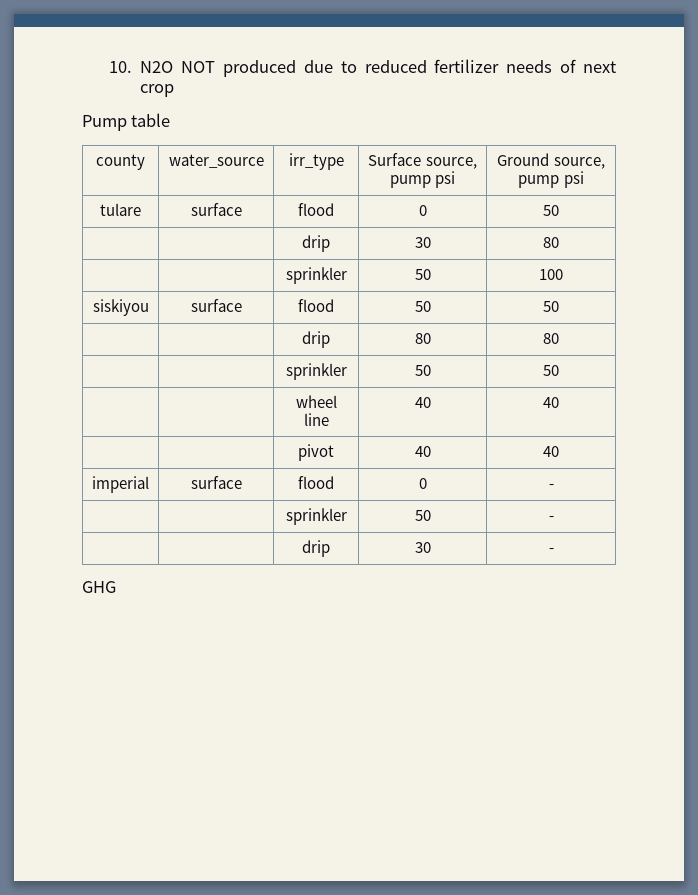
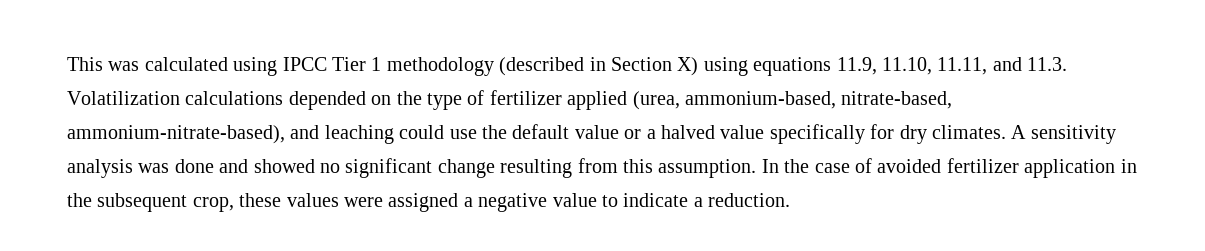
[109,59,616,77] [140,84,175,97] [82,113,171,131] [96,154,145,170] [168,154,264,168] [288,153,344,170] [368,153,477,169] [389,171,456,188] [497,153,605,169] [518,171,584,188] [100,203,141,216] [190,203,242,216] [298,203,334,216] [418,205,427,216] [543,205,559,216] [302,235,330,252] [414,237,431,248] [543,237,559,248] [285,267,347,284] [414,269,431,280] [539,269,563,280] [92,299,149,316] [190,299,242,312] [298,299,334,312] [414,301,431,312] [543,301,559,312] [302,331,330,348] [414,333,431,344] [543,333,559,344] [285,363,347,380] [414,365,431,376] [543,365,559,376] [295,395,337,408] [303,413,329,426] [414,397,431,408] [543,397,559,408] [298,444,334,461] [414,446,431,457] [543,446,559,457] [92,476,149,493] [190,476,242,489] [298,476,334,489] [418,478,427,489] [548,484,554,489] [285,508,347,525] [414,510,431,521] [548,516,554,521] [302,540,330,557] [414,542,431,553] [548,548,554,553] [82,581,116,593] 10. N2O NOT produced due to reduced fertilizer needs of next crop // Pump table // county | water_source | irr_type | Surface source, pump psi | Ground source, pump psi // tulare | surface | flood | 0 | 50 // | | drip | 30 | 80 // | | sprinkler | 50 | 100 // siskiyou | surface | flood | 50 | 50 // | | drip | 80 | 80 // | | sprinkler | 50 | 50 // | | wheel line | 40 | 40 // | | pivot | 40 | 40 // imperial | surface | flood | 0 | - // | | sprinkler | 50 | - // | | drip | 30 | - // GHG -> [67,57,1068,76] [67,90,953,110] [67,124,1116,144] [67,158,1137,178] [67,193,791,212] This was calculated using IPCC Tier 1 methodology (described in Section X) using equations 11.9, 11.10, 11.11, and 11.3. Volatilization calculations depended on the type of fertilizer applied (urea, ammonium-based, nitrate-based, ammonium-nitrate-based), and leaching could use the default value or a halved value specifically for dry climates. A sensitivity analysis was done and showed no significant change resulting from this assumption. In the case of avoided fertilizer application in the subsequent crop, these values were assigned a negative value to indicate a reduction.

